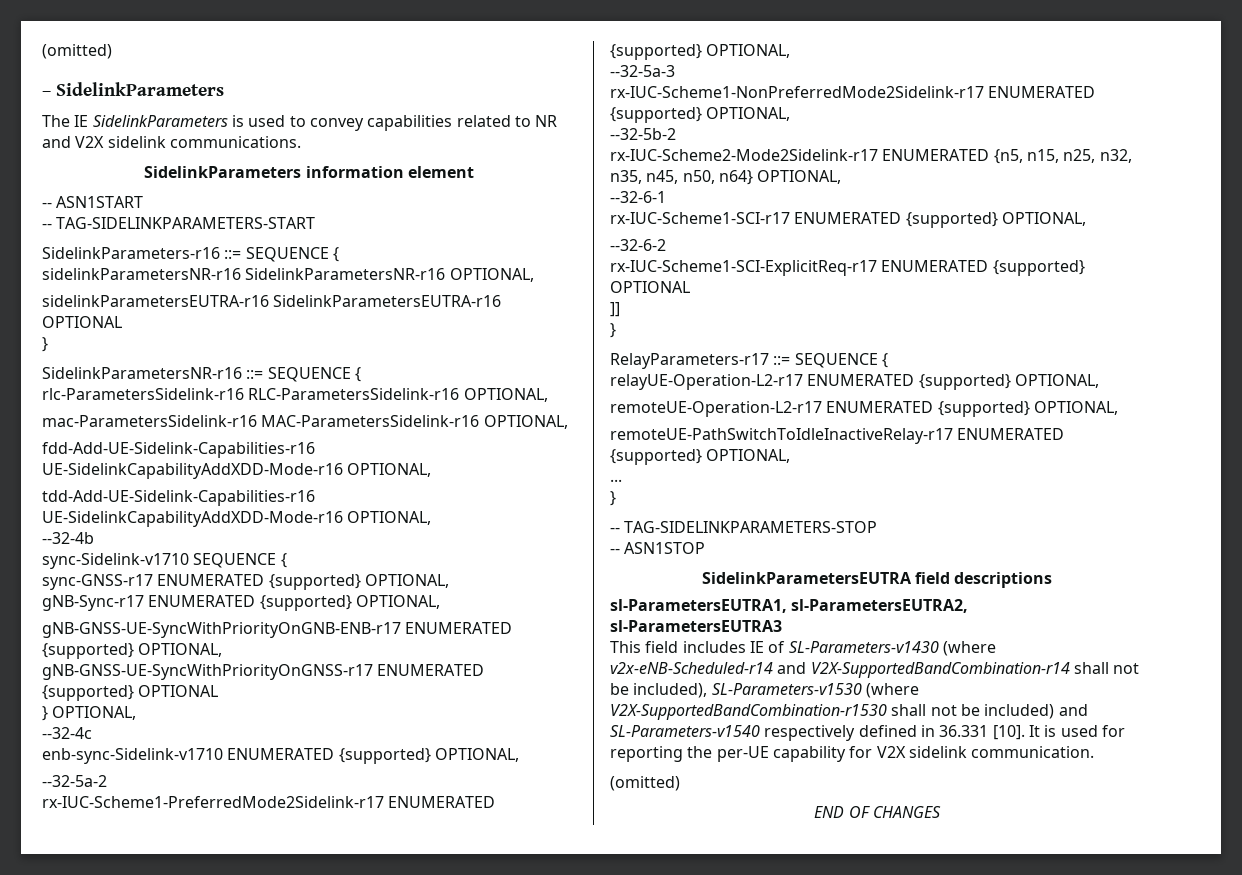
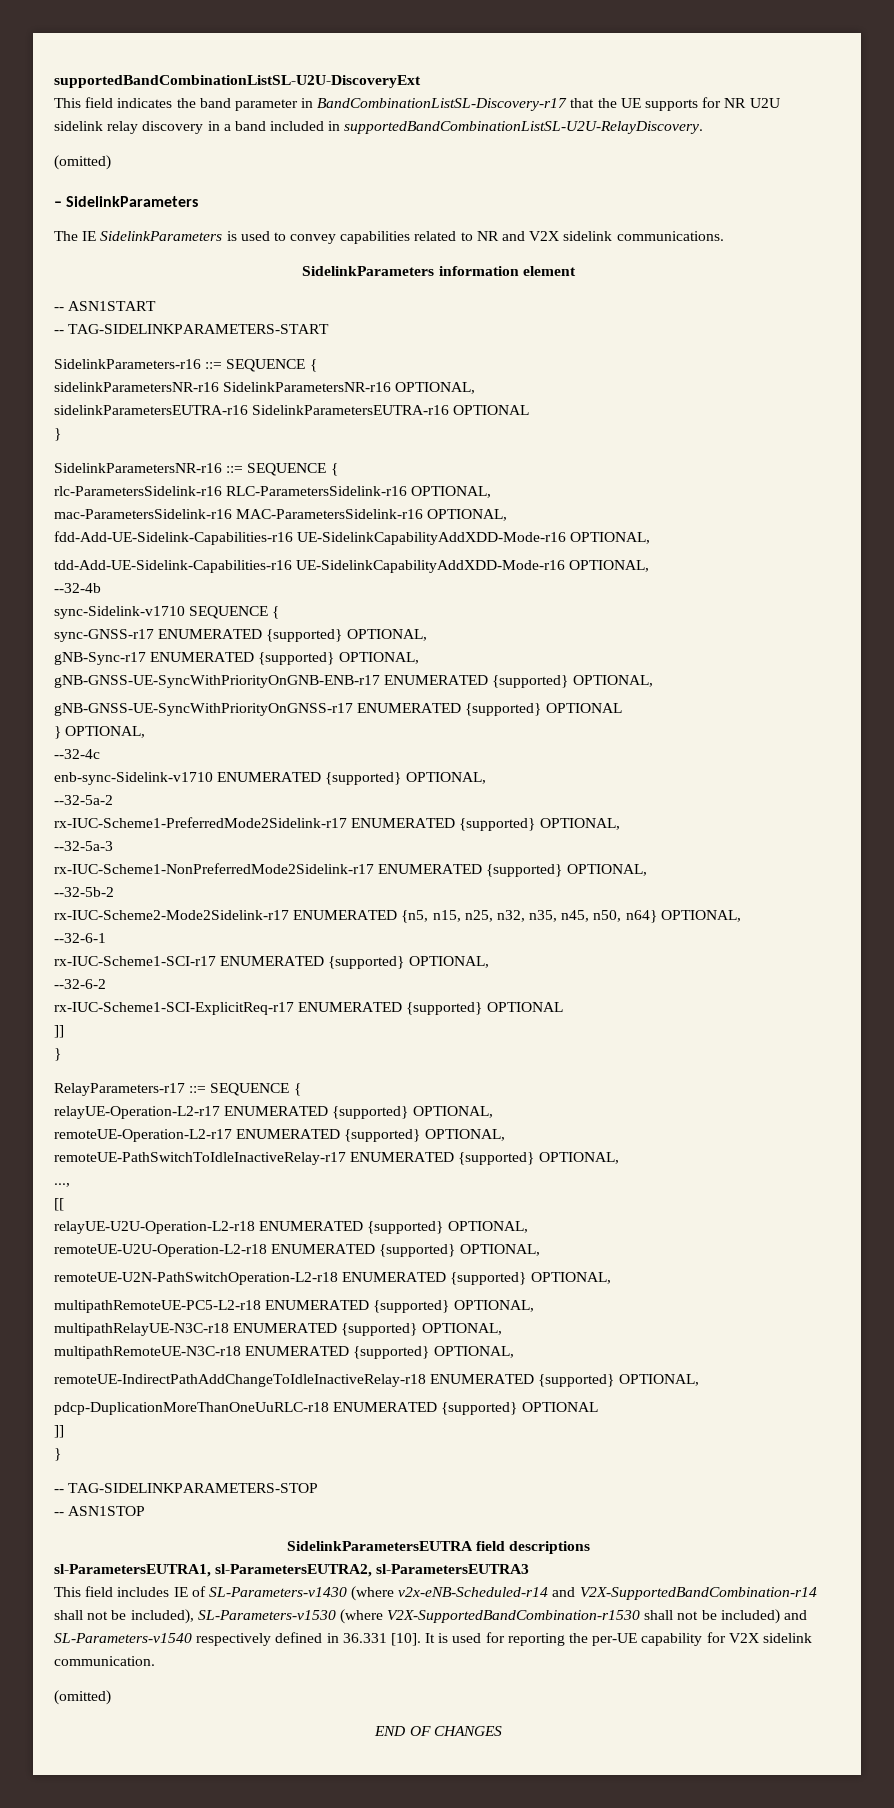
(42, 51) none -> [54,75,421,88] [54,97,780,111] [54,121,704,134] supportedBandCombinationListSL-U2U-DiscoveryExt // This field indicates the band parameter in BandCombinationListSL-Discovery-r17 that the UE supports for NR U2U sidelink relay discovery in a band included in supportedBandCombinationListSL-U2U-RelayDiscovery. //
[610,479,622,482] ... -> [54,1183,70,1187] [54,1198,64,1211] [54,1221,528,1234] [54,1244,540,1257] [54,1272,611,1285] [54,1300,534,1313] [54,1323,502,1336] [54,1346,514,1359] [54,1374,699,1387] [54,1402,598,1415] [54,1425,64,1438] ..., // [[ // relayUE-U2U-Operation-L2-r18 ENUMERATED {supported} OPTIONAL, // remoteUE-U2U-Operation-L2-r18 ENUMERATED {supported} OPTIONAL, // remoteUE-U2N-PathSwitchOperation-L2-r18 ENUMERATED {supported} OPTIONAL, // multipathRemoteUE-PC5-L2-r18 ENUMERATED {supported} OPTIONAL, // multipathRelayUE-N3C-r18 ENUMERATED {supported} OPTIONAL, // multipathRemoteUE-N3C-r18 ENUMERATED {supported} OPTIONAL, // remoteUE-IndirectPathAddChangeToIdleInactiveRelay-r18 ENUMERATED {supported} OPTIONAL, // pdcp-DuplicationMoreThanOneUuRLC-r18 ENUMERATED {supported} OPTIONAL // ]]

